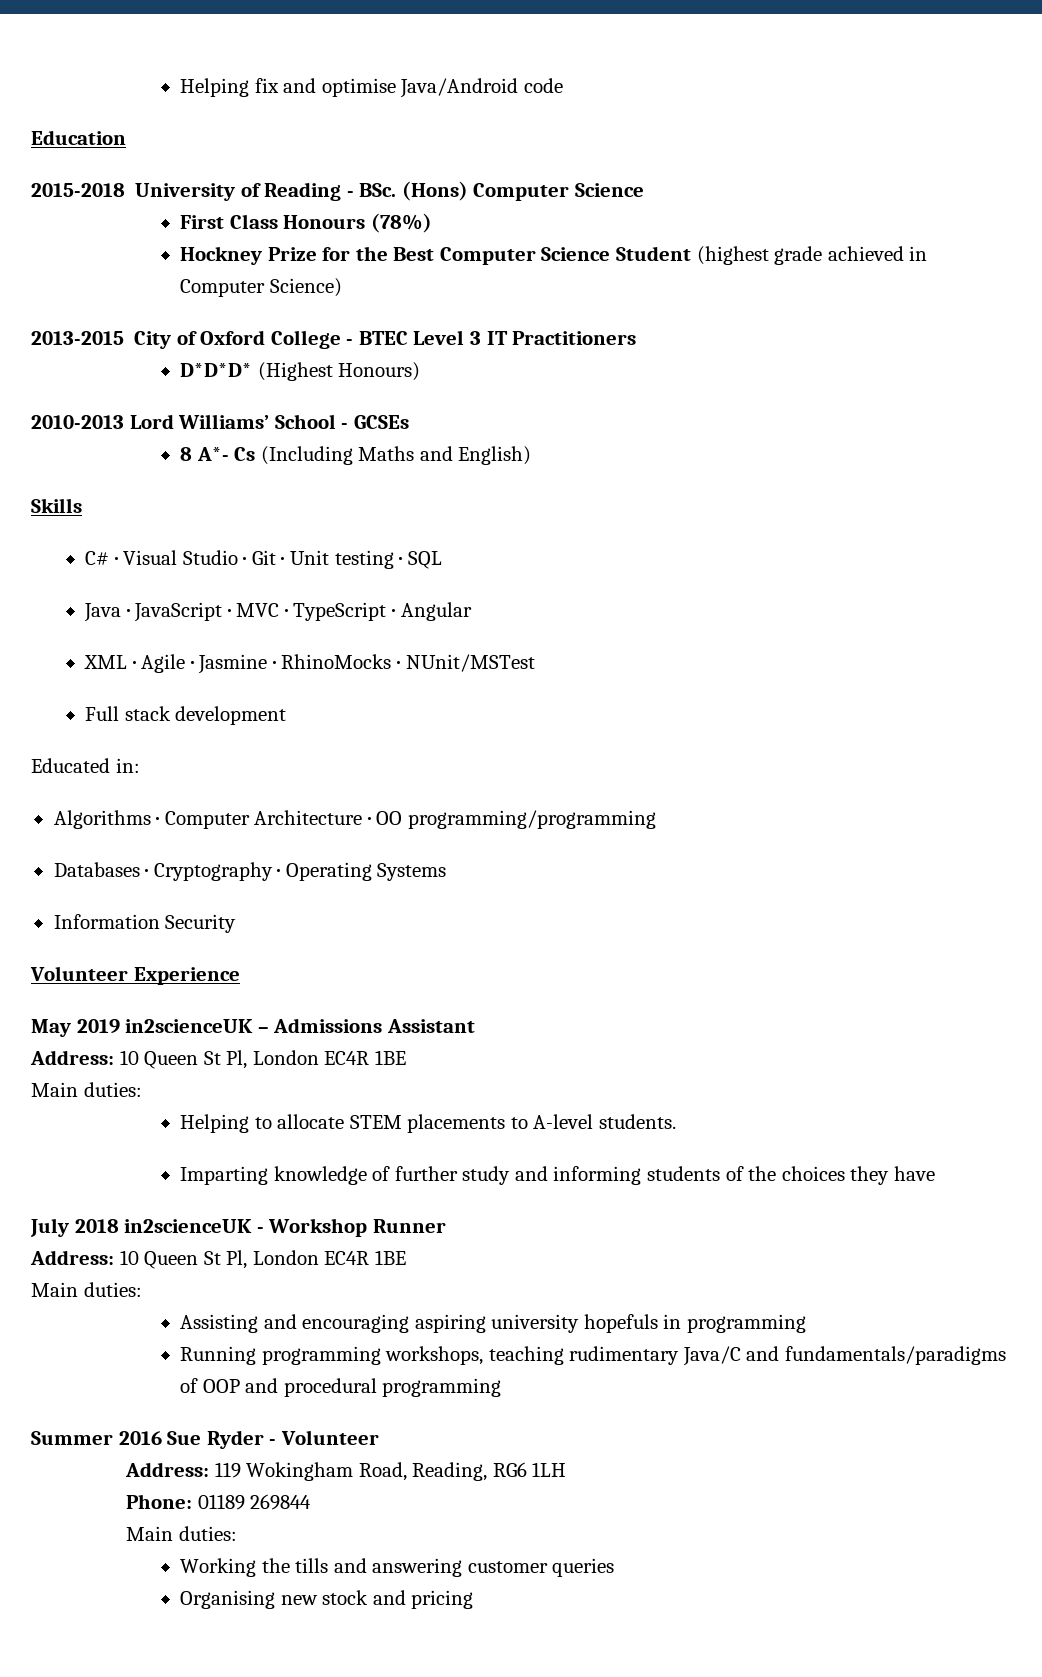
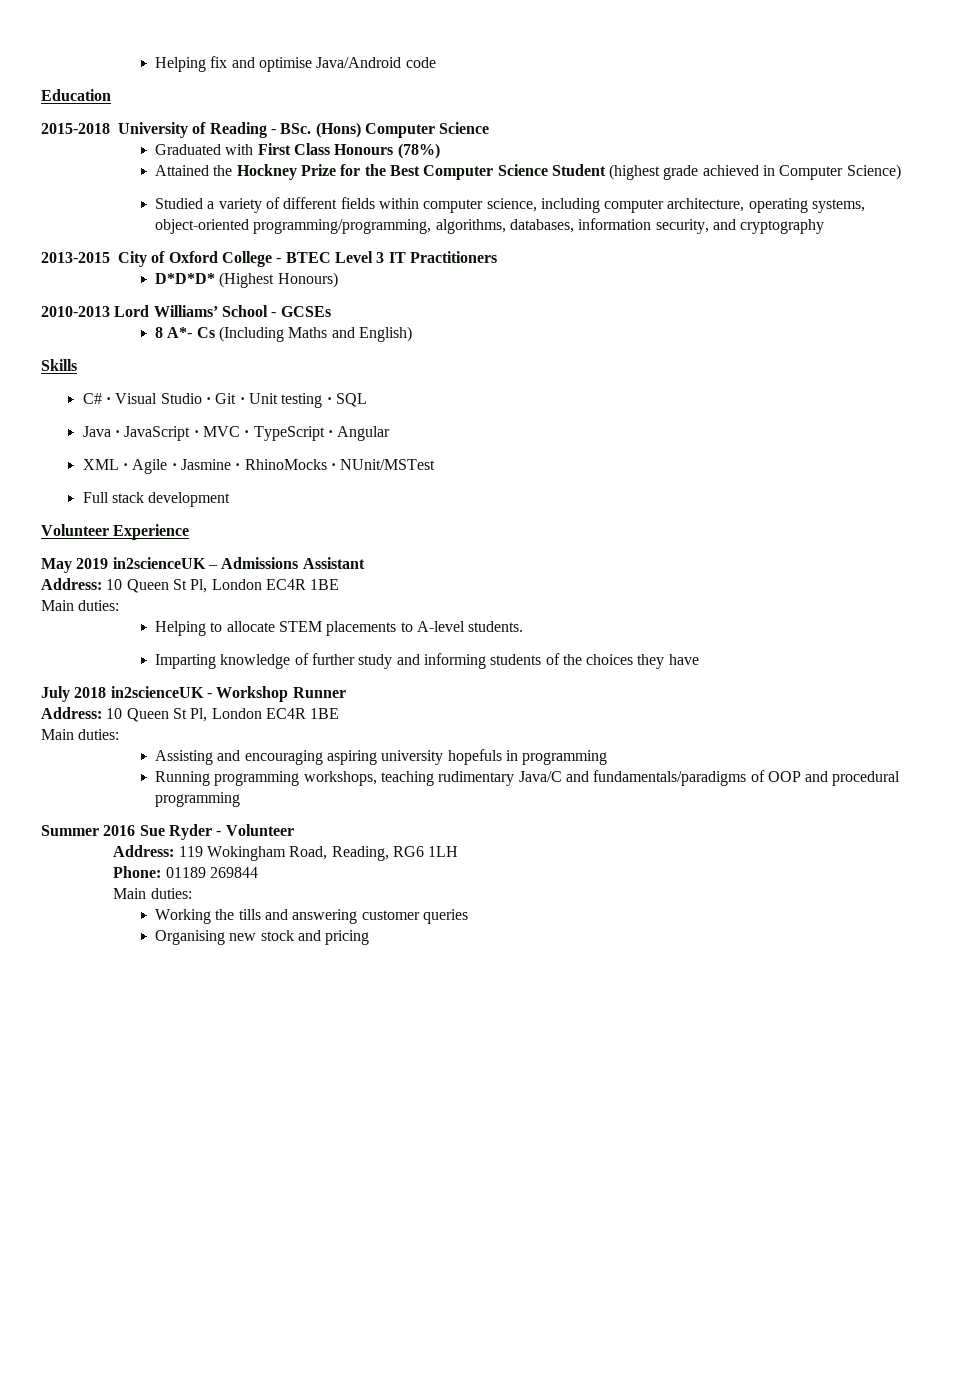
(644, 190) none -> [154,144,254,155] Graduated with
(432, 223) none -> [154,165,233,176] Attained the
(342, 287) none -> [154,197,866,213] [154,218,825,234] // Studied a variety of different fields within computer science, including computer architecture, operating systems, object-oriented programming/programming, algorithms, databases, information security, and cryptography
[31,758,140,773] [53,810,656,829] [53,862,447,881] [53,914,237,933] // Educated in: // Algorithms · Computer Architecture · OO programming/programming // Databases · Cryptography · Operating Systems // Information Security -> (231, 499) none

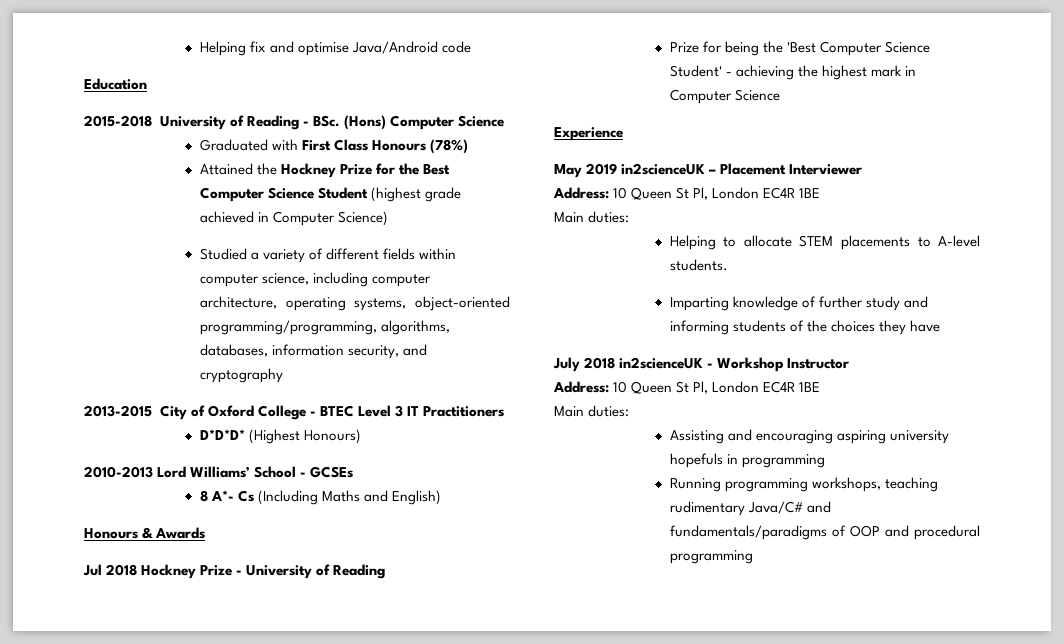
[41,359,77,371] [82,393,367,408] [82,426,391,441] [82,459,436,474] [82,492,231,507] [41,524,109,536] Skills // C# · Visual Studio · Git · Unit testing · SQL // Java · JavaScript · MVC · TypeScript · Angular // XML · Agile · Jasmine · RhinoMocks · NUnit/MSTest // Full stack development // Volunteer -> [84,527,206,539] [83,564,386,579] [669,41,931,56] [669,65,917,80] [669,89,781,104] Honours & Awards // Jul 2018 Hockney Prize - University of Reading // Prize for being the 'Best Computer Science Student' - achieving the highest mark in Computer Science //
[221,557,365,569] Admissions Assistant -> [720,163,863,175] Placement Interviewer
[292,687,346,698] Runner -> [787,358,850,369] Instructor
[518,771,562,782] Java/C -> [748,501,804,514] Java/C#
[41,824,294,840] [113,845,459,861] [113,866,258,878] [113,888,192,899] [154,909,468,924] [154,930,370,945] // Summer 2016 Sue Ryder - Volunteer // Address: 119 Wokingham Road, Reading, RG6 1LH // Phone: 01189 269844 // Main duties: // Working the tills and answering customer queries // Organising new stock and pricing -> (753, 557) none

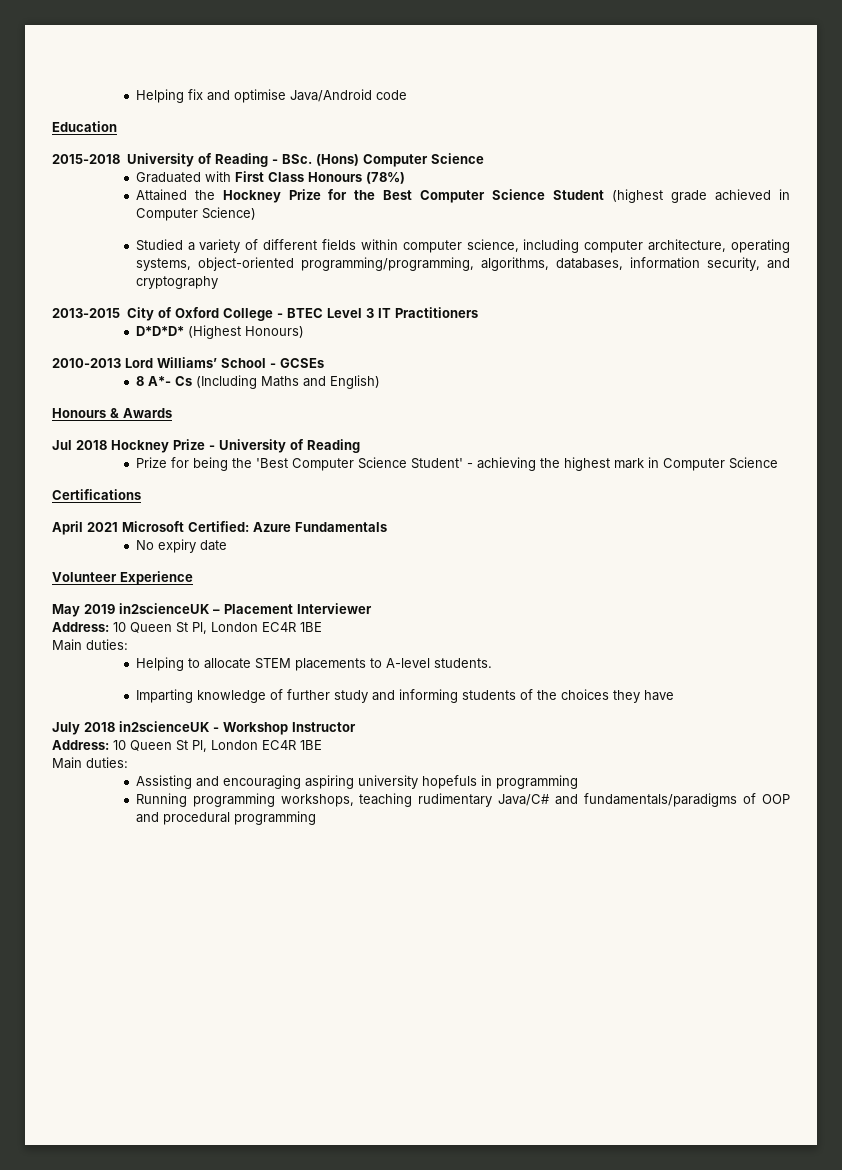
(781, 95) none -> [52,489,141,500] [52,521,387,535] [135,539,227,553] [52,572,117,582] Certifications // April 2021 Microsoft Certified: Azure Fundamentals // No expiry date // Volunteer

